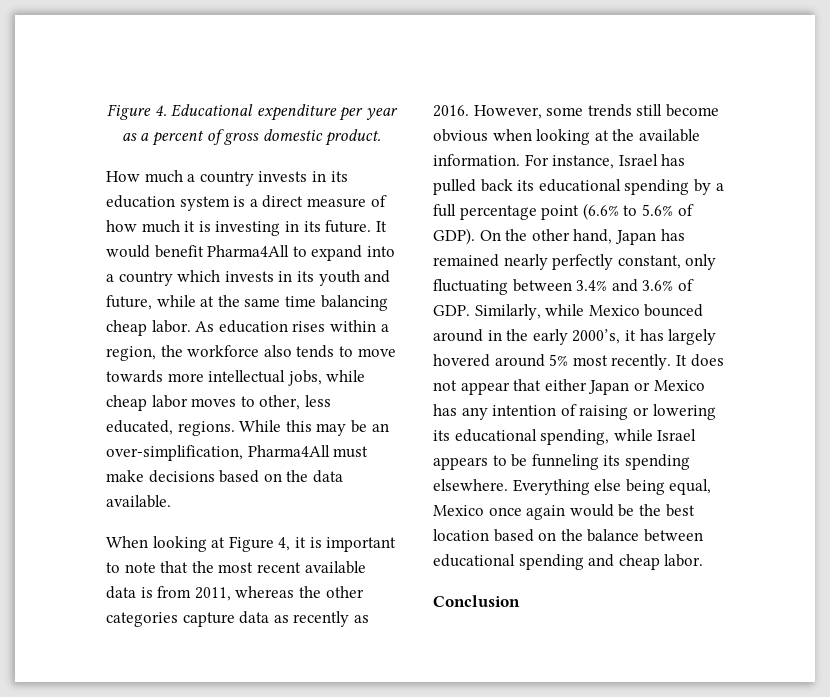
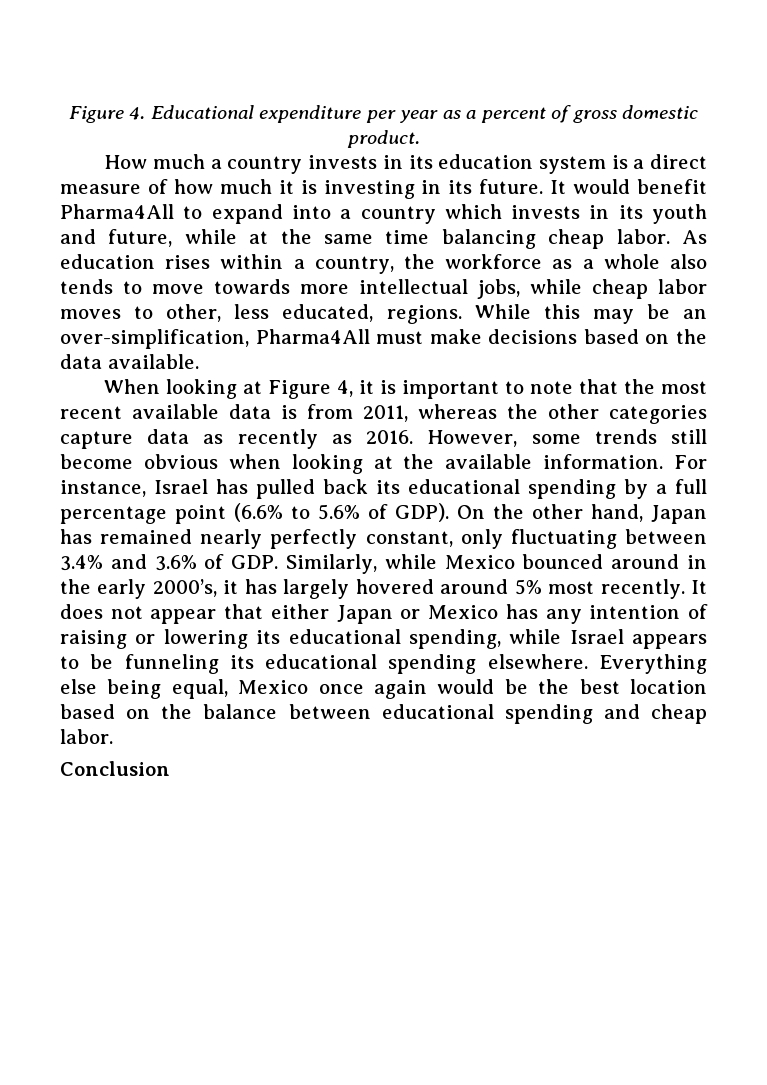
[106,346,156,361] region, -> [314,256,394,274] country,
(260, 351) none -> [552,254,660,269] as a whole
(621, 460) none -> [265,654,378,669] educational

